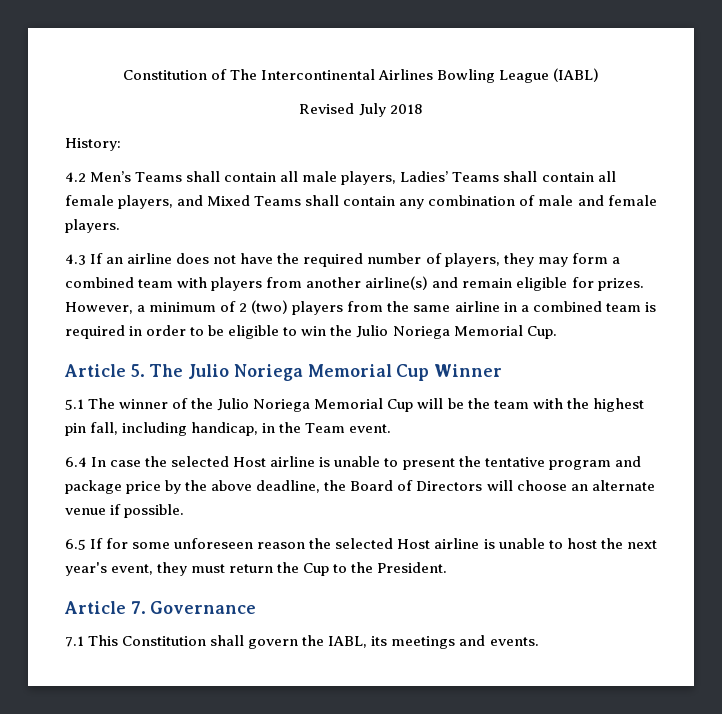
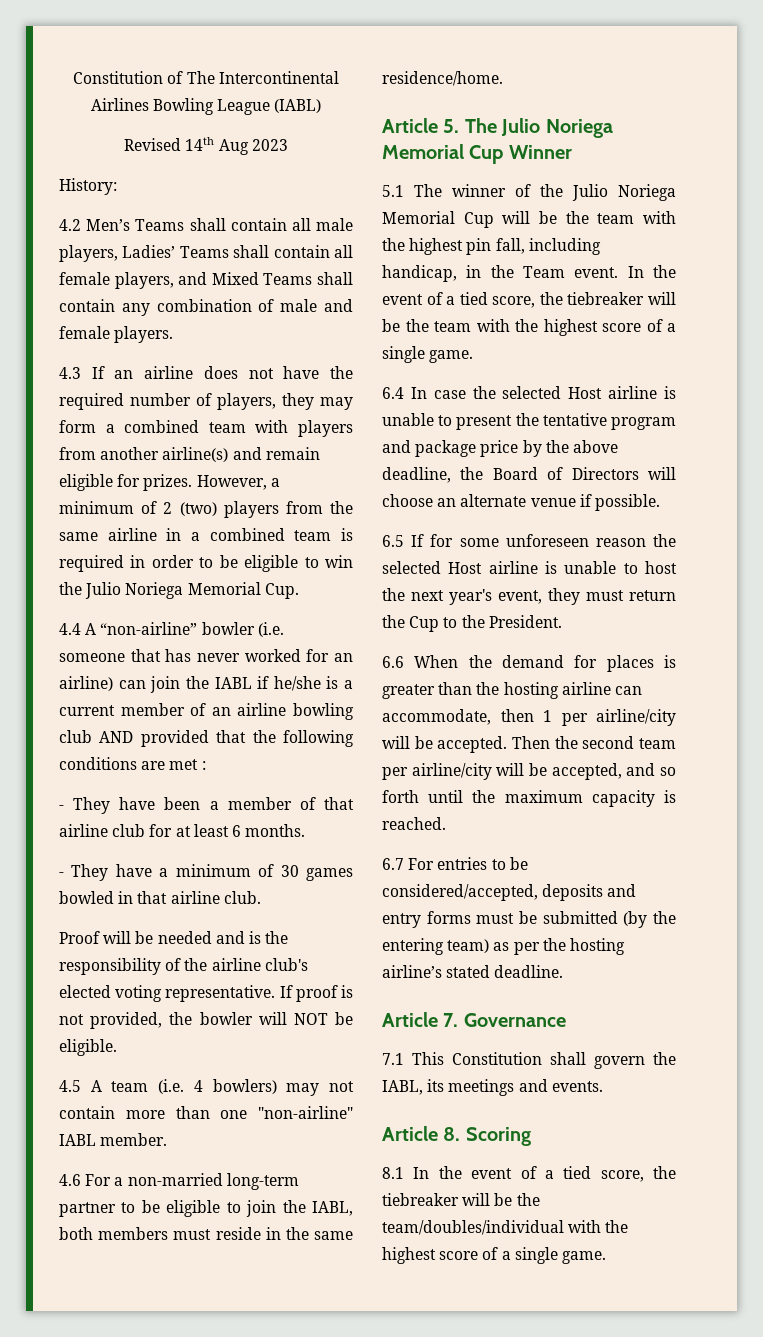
[358,103,423,117] July 2018 -> [185,137,288,155] 14th Aug 2023
(557, 332) none -> [59,622,284,637] [59,649,353,662] [59,676,353,693] [59,703,354,720] [59,730,354,747] [59,757,206,770] [59,797,354,814] [59,824,306,837] [59,864,353,881] [59,891,261,904] [59,931,289,944] [59,958,308,975] [59,985,353,1002] [59,1012,353,1029] [59,1039,117,1056] [59,1079,354,1096] [59,1106,353,1119] [59,1133,168,1146] [59,1173,299,1190] [59,1200,353,1217] [59,1227,353,1240] [382,71,503,86] // 4.4 A “non-airline” bowler (i.e. someone that has never worked for an airline) can join the IABL if he/she is a current member of an airline bowling club AND provided that the following conditions are met : // - They have been a member of that airline club for at least 6 months. // - They have a minimum of 30 games bowled in that airline club. // Proof will be needed and is the responsibility of the airline club's elected voting representative. If proof is not provided, the bowler will NOT be eligible. // 4.5 A team (i.e. 4 bowlers) may not contain more than one "non-airline" IABL member. // 4.6 For a non-married long-term partner to be eligible to join the IABL, both members must reside in the same residence/home.
(392, 428) none -> [627,265,676,278] [382,292,676,308] [382,319,676,336] [382,346,474,363] In the event of a tied score, the tiebreaker will be the team with the highest score of a single game.
(448, 567) none -> [382,655,676,672] [382,682,642,699] [382,709,676,726] [382,736,676,753] [382,763,676,780] [382,790,676,807] [382,817,446,830] [382,857,528,870] [382,884,637,901] [382,911,676,928] [382,938,625,955] [382,965,564,978] // 6.6 When the demand for places is greater than the hosting airline can accommodate, then 1 per airline/city will be accepted. Then the second team per airline/city will be accepted, and so forth until the maximum capacity is reached. // 6.7 For entries to be considered/accepted, deposits and entry forms must be submitted (by the entering team) as per the hosting airline’s stated deadline.
(539, 641) none -> [382,1126,531,1146] [382,1166,676,1182] [382,1193,540,1206] [382,1220,629,1235] [382,1247,606,1264] // Article 8. Scoring // 8.1 In the event of a tied score, the tiebreaker will be the team/doubles/individual with the highest score of a single game.

